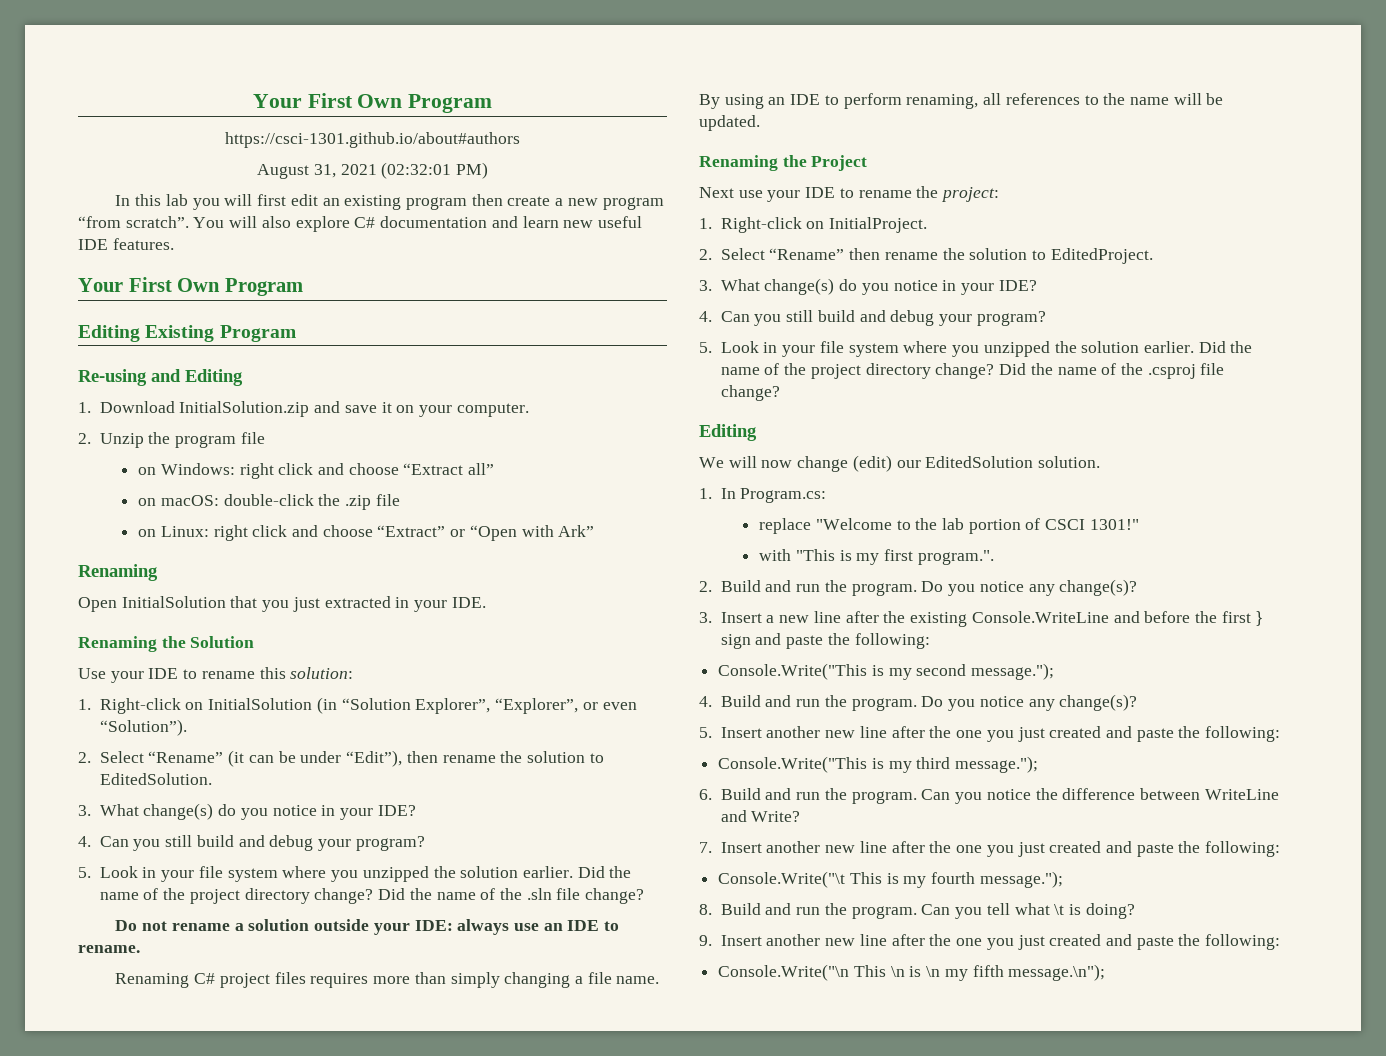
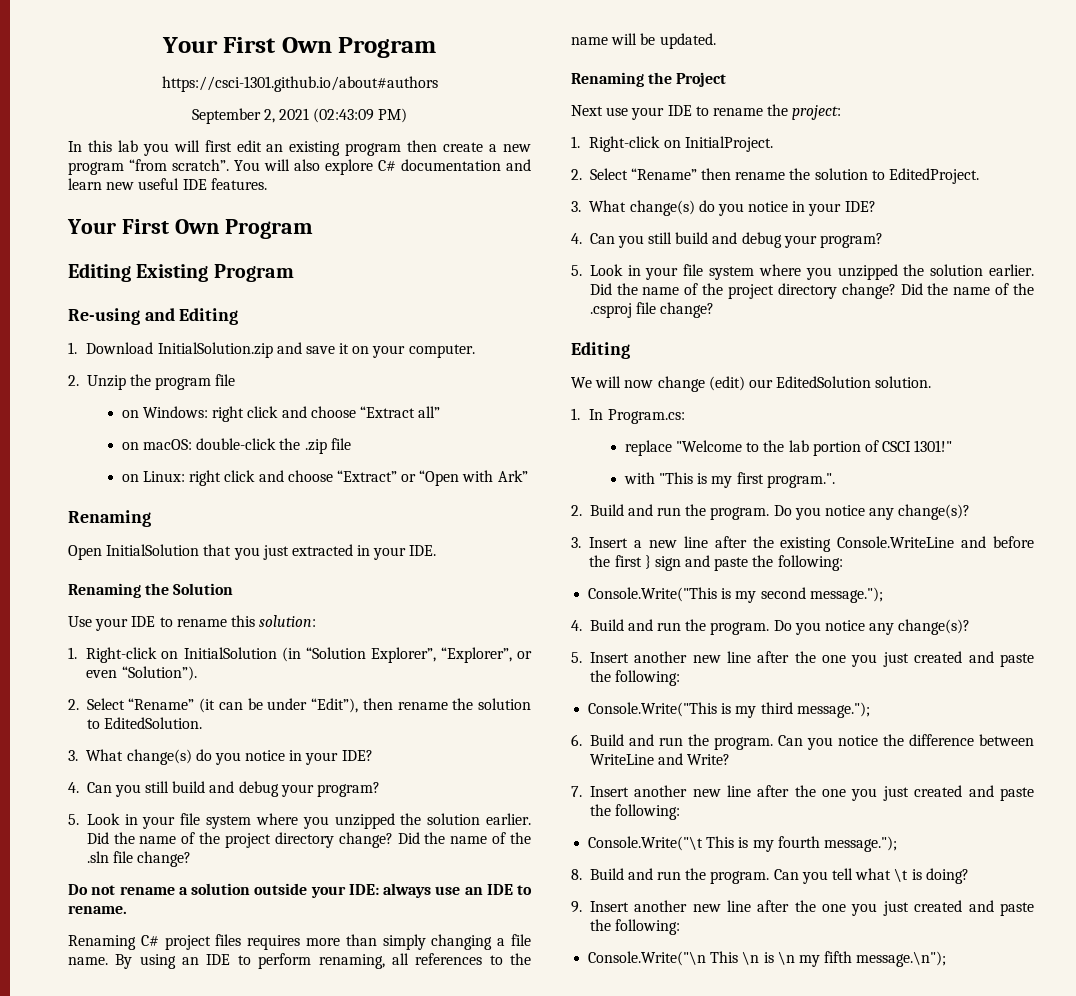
[257,162,452,179] August 31, 2021 (02:32:01 -> [191,108,375,124] September 2, 2021 (02:43:09

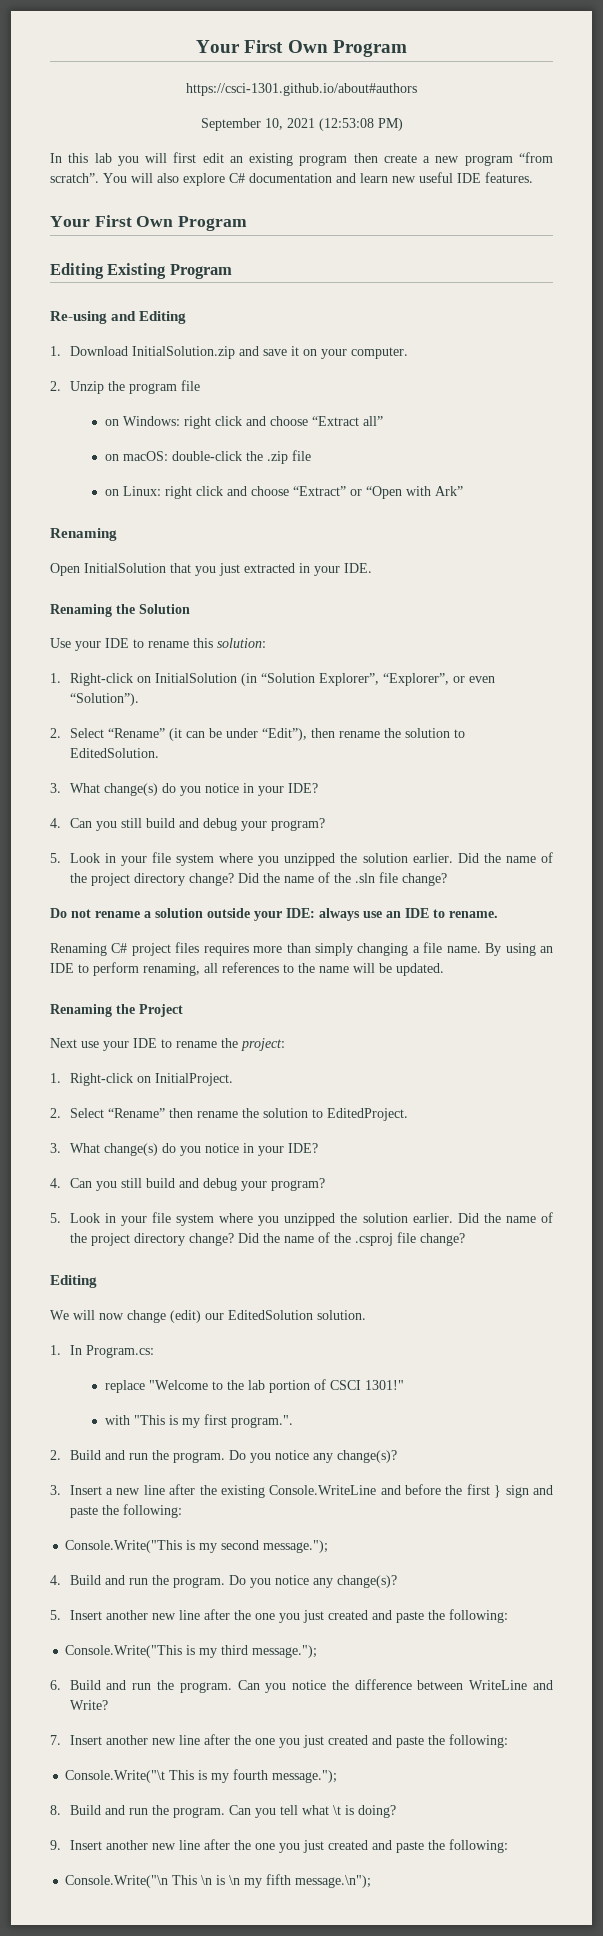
[263,108,375,123] 2, 2021 (02:43:09 -> [264,118,374,131] 10, 2021 (12:53:08

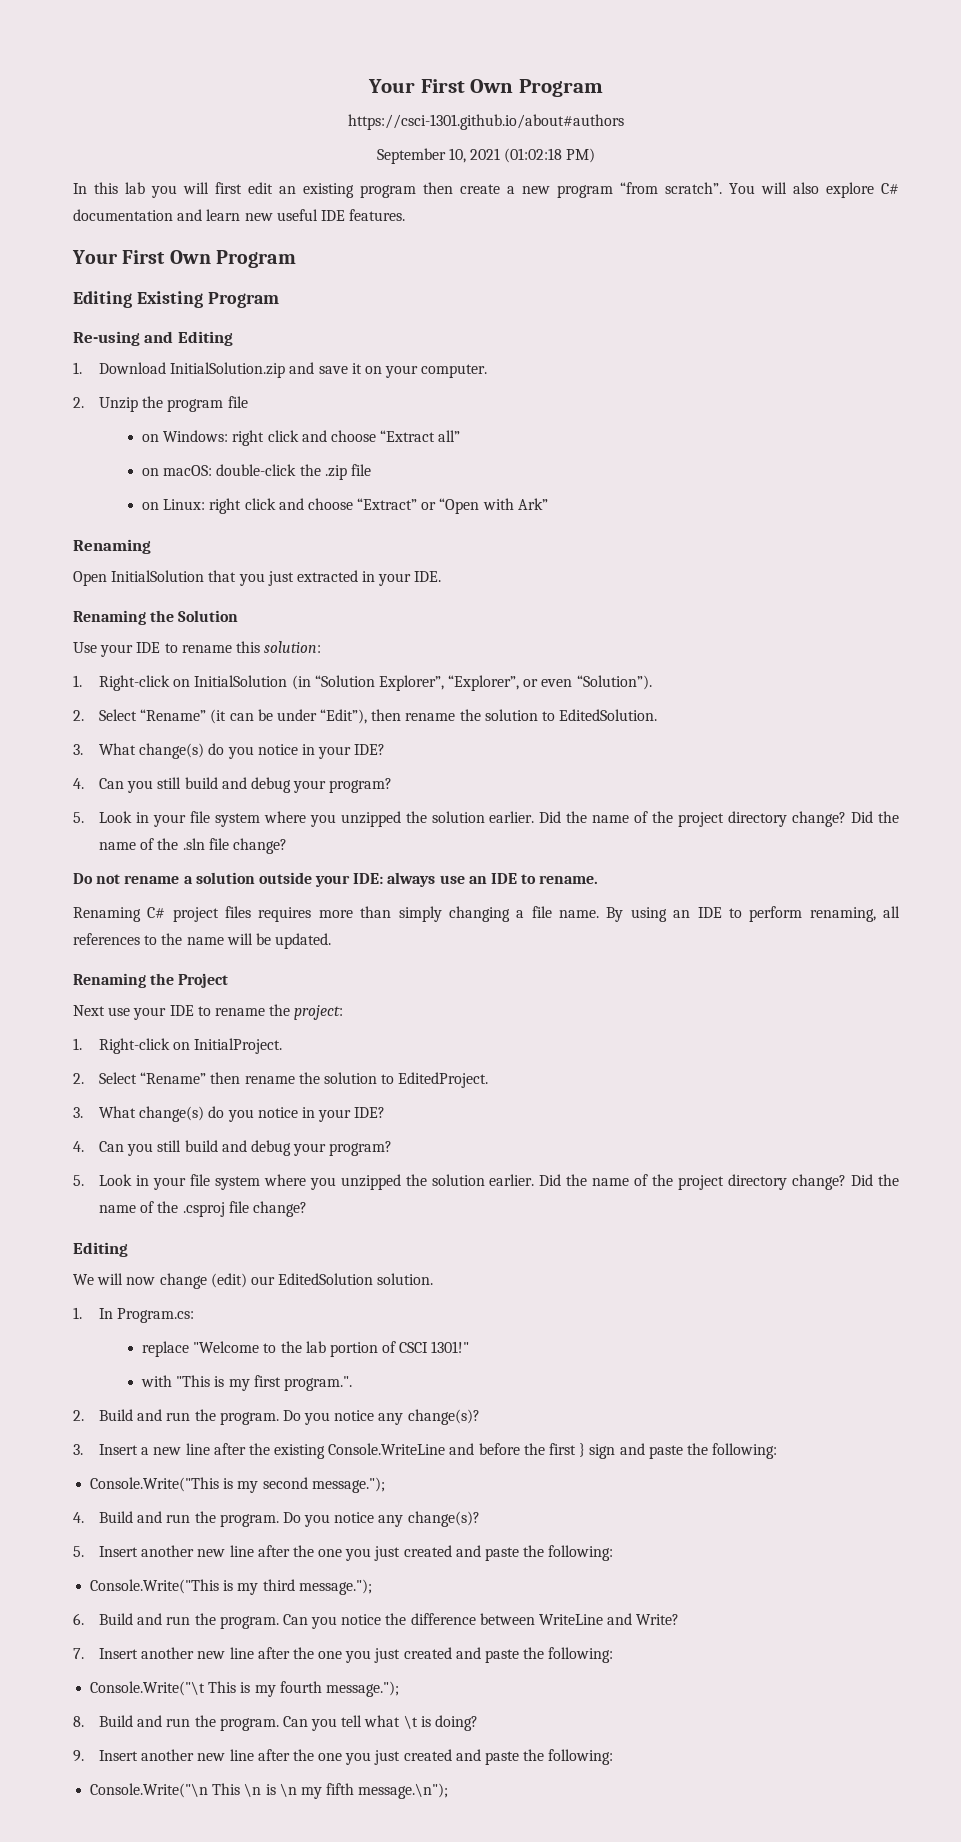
[318,118,374,131] (12:53:08 -> [504,148,563,163] (01:02:18

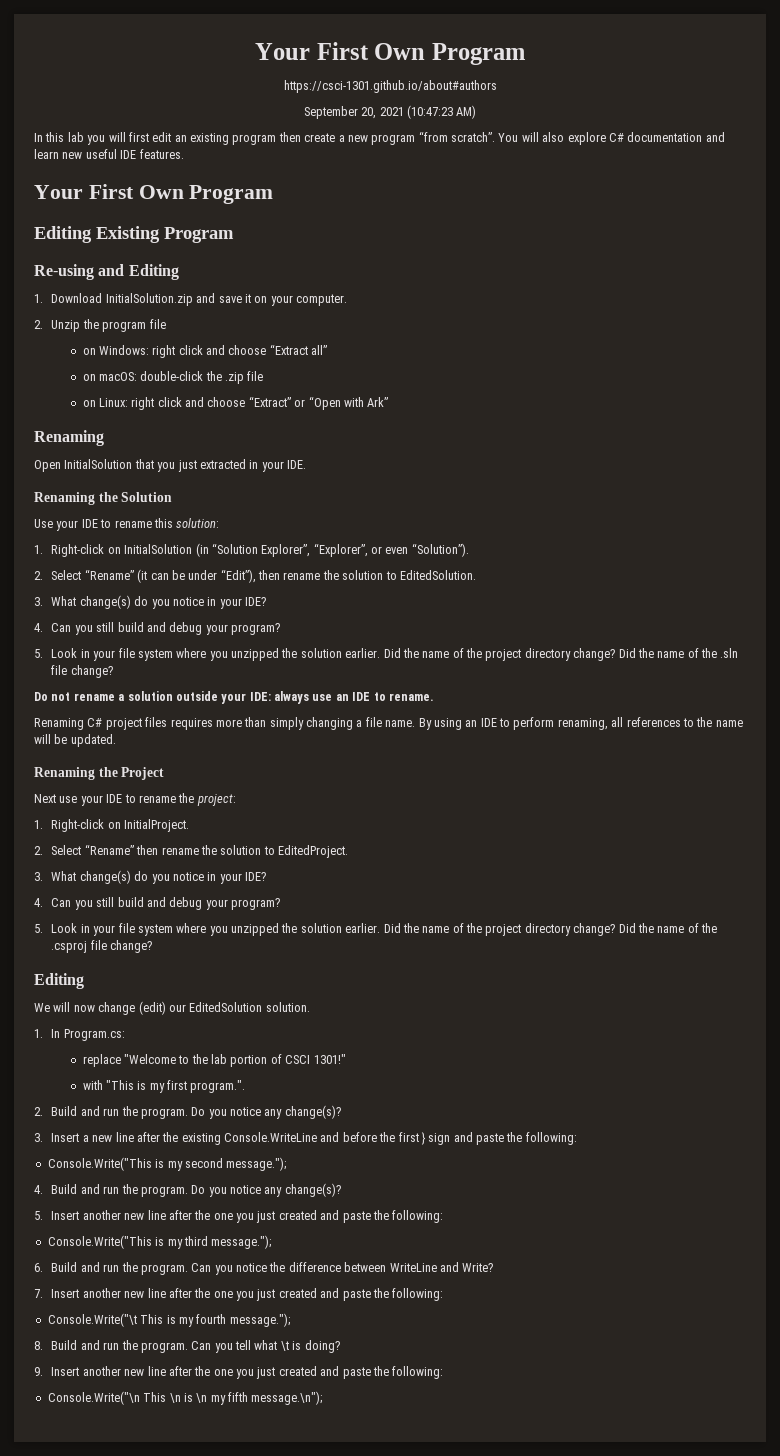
[448,148,596,163] 10, 2021 (01:02:18 PM) -> [361,105,477,119] 20, 2021 (10:47:23 AM)

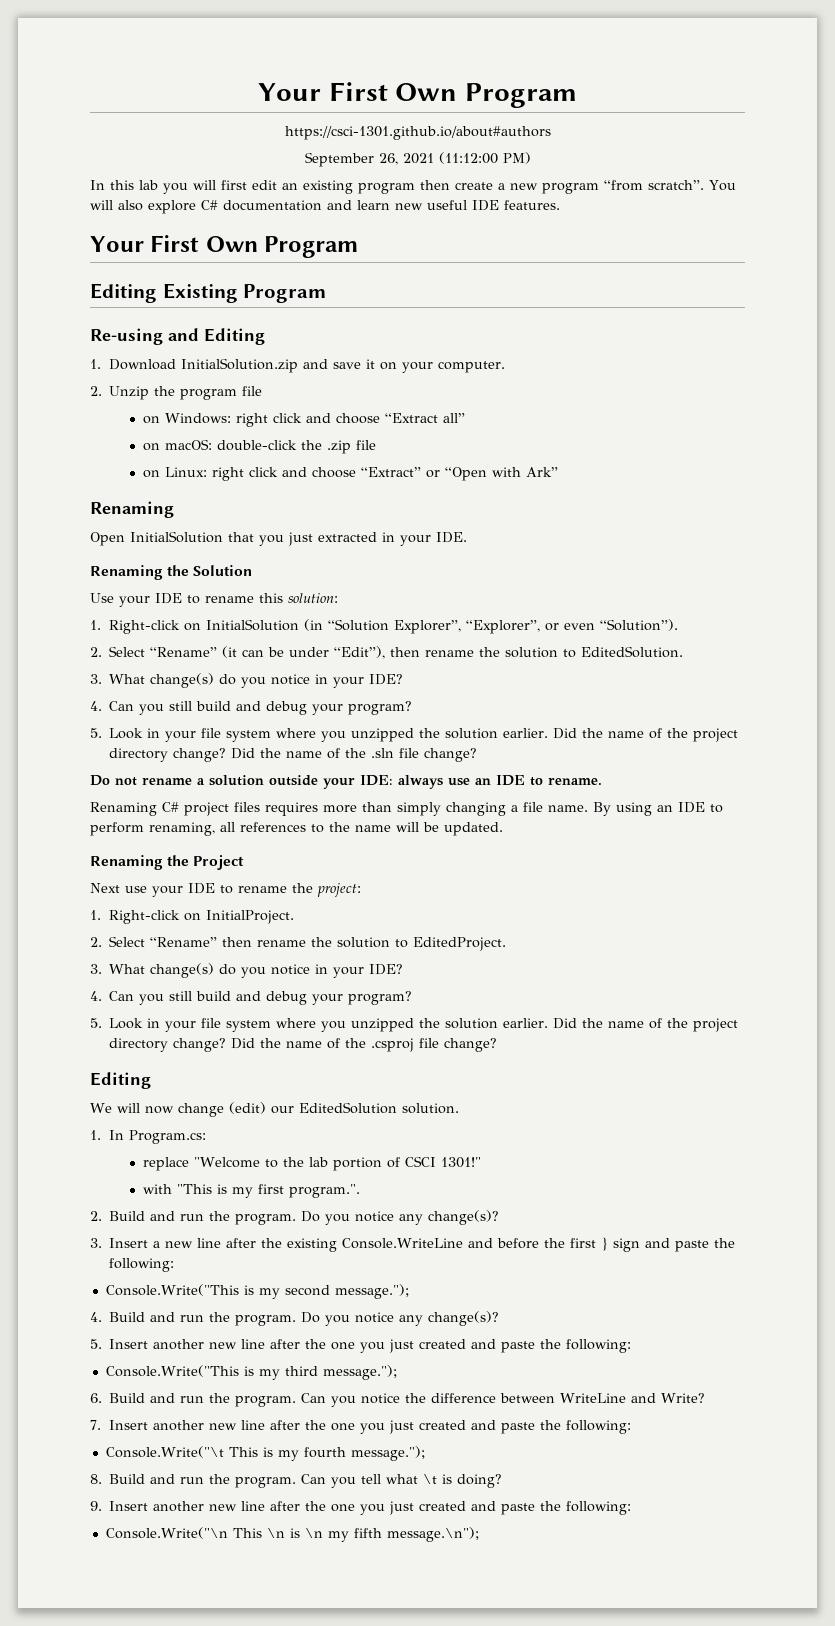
[361,105,477,119] 20, 2021 (10:47:23 AM) -> [378,152,531,165] 26, 2021 (11:12:00 PM)

